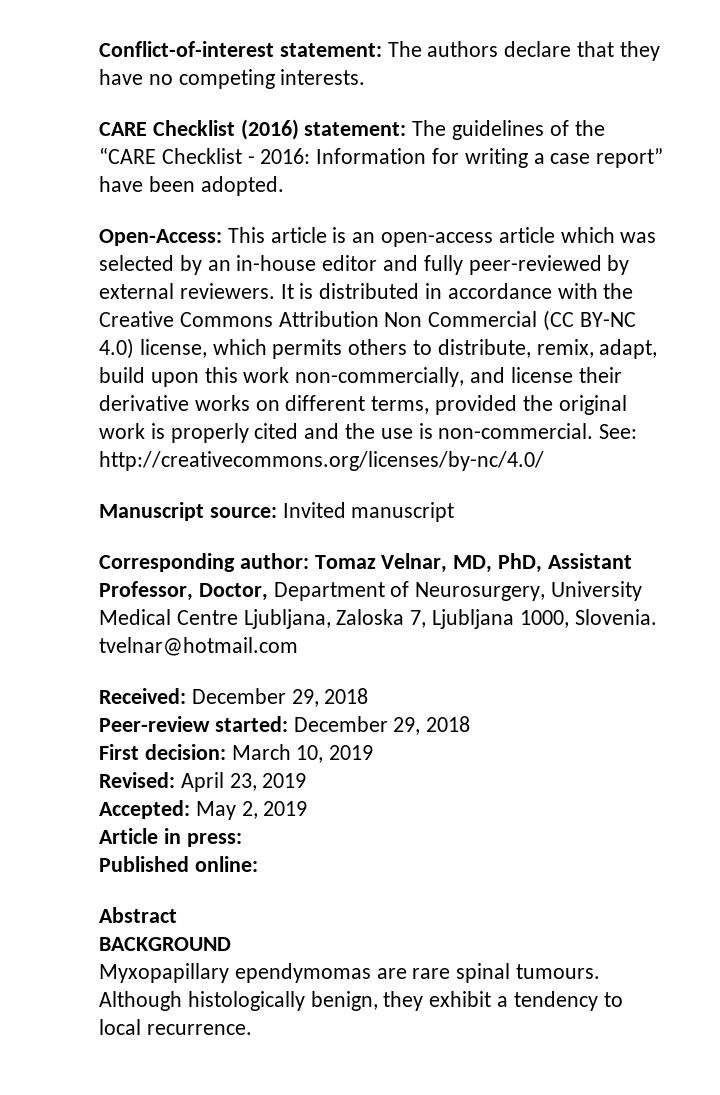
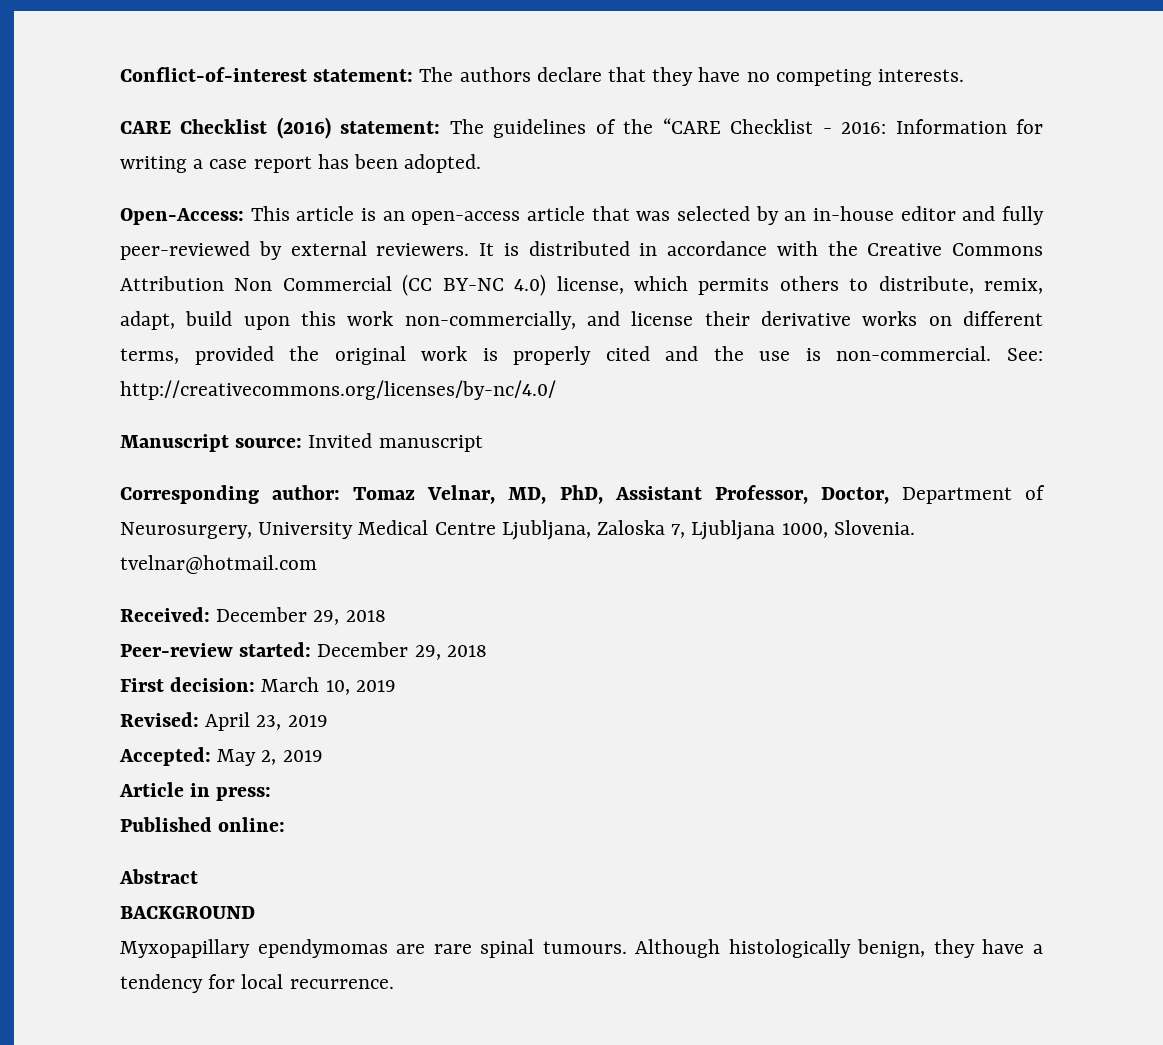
[596,148,664,168] [99,176,143,192] report” have -> [253,154,349,173] report has
[560,227,615,243] which -> [591,206,630,221] that
[429,991,492,1007] exhibit -> [982,939,1025,954] have
[603,992,623,1007] to -> [208,974,236,989] for

